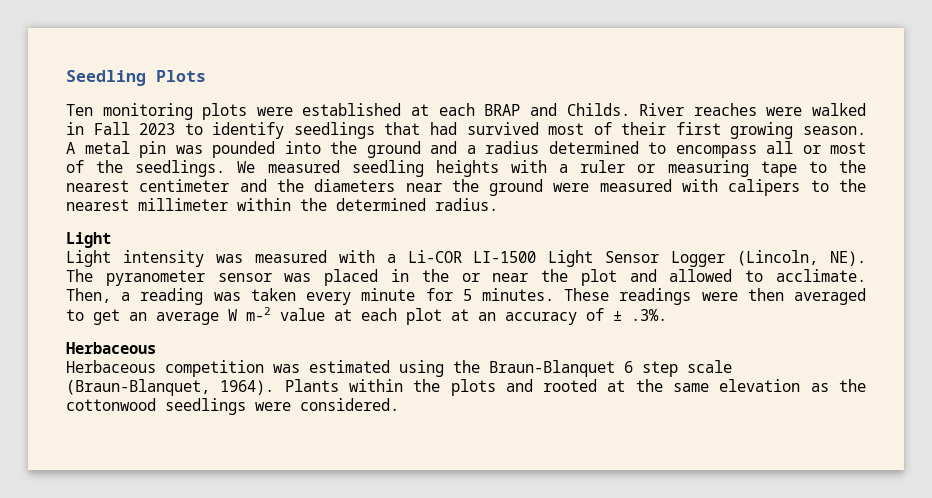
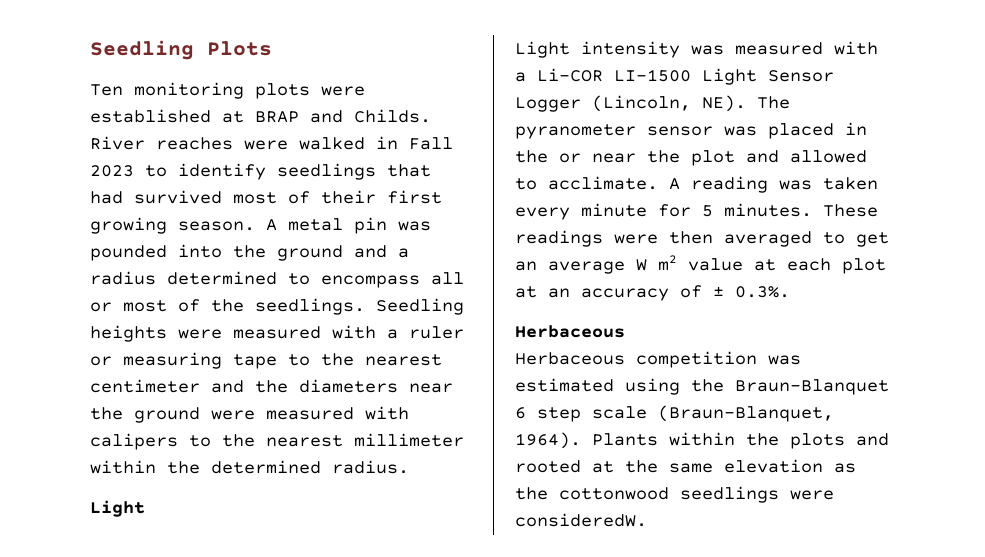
[438,103,475,116] each -> (244, 117) none
[237,160,499,177] We measured seedling heights -> [376,298,464,315] [90,325,321,342] Seedling heights were measured
[66,288,131,303] Then, a -> [669,178,680,190] A
[246,307,271,321] m-2 -> [658,255,677,271] m2
[631,309,667,321] .3%. -> [735,286,790,298] 0.3%.
[300,398,399,411] considered. -> [515,513,647,527] consideredW.

